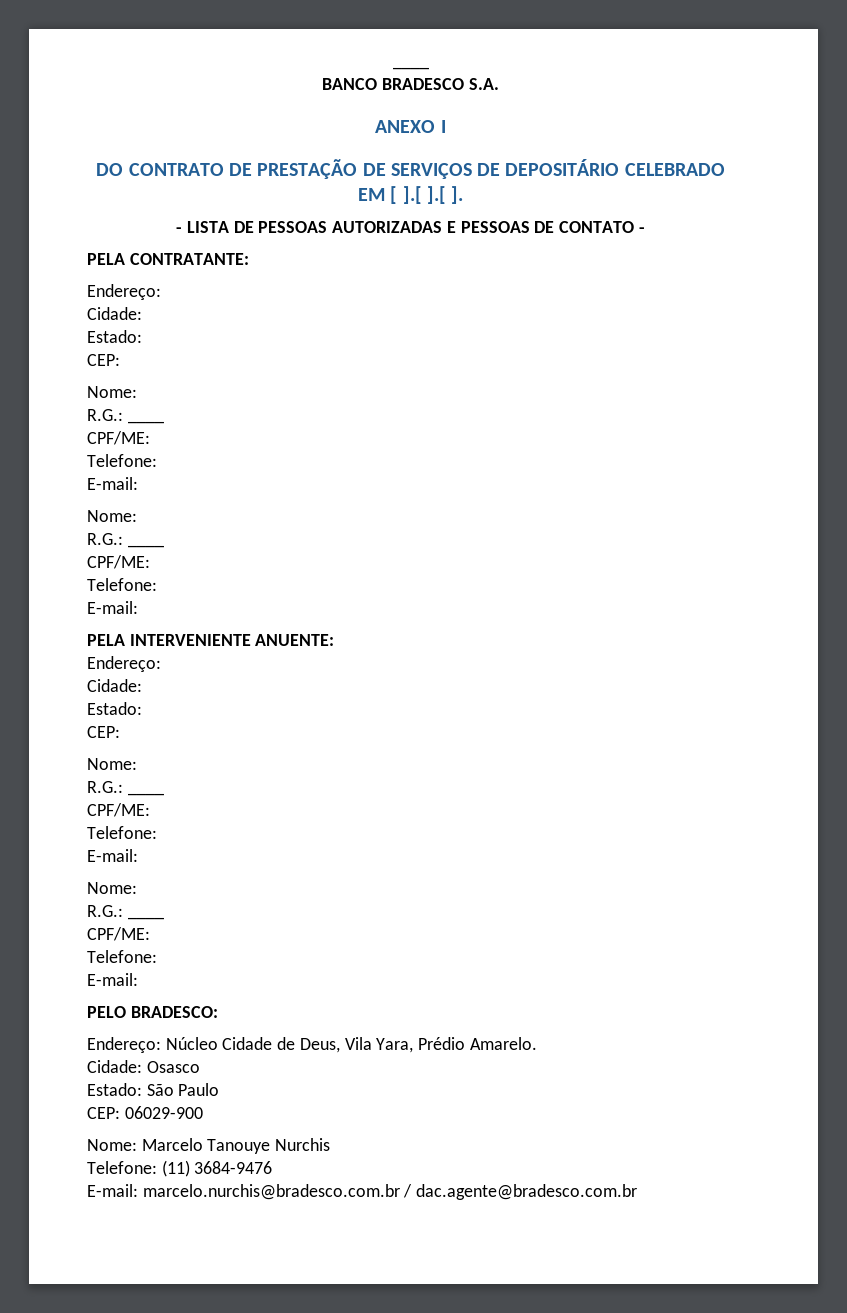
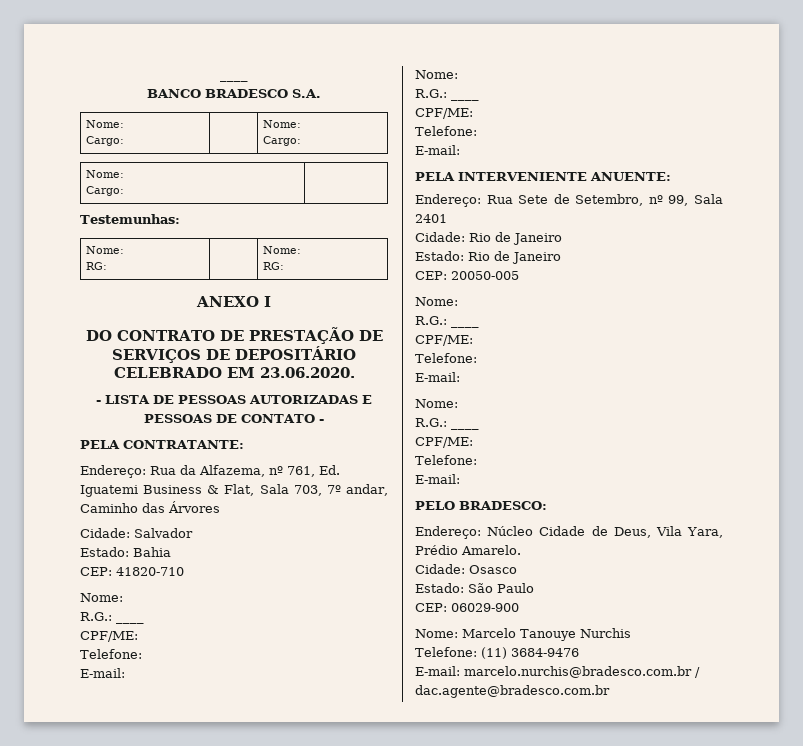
(499, 84) none -> [86,120,125,128] [86,136,125,146] [263,120,302,128] [263,136,302,146] [86,170,125,178] [86,186,125,196] [80,214,180,224] [86,246,125,254] [86,262,108,270] [263,246,302,254] [263,262,285,270] // Nome: // Cargo: | | Nome: // Cargo: // Nome: // Cargo: | // Testemunhas: // Nome: // RG: | | Nome: // RG:
[390,186,464,204] [ ].[ ].[ ]. -> [259,367,355,378] 23.06.2020.
[87,307,142,320] [87,330,142,343] [87,354,120,366] // Cidade: // Estado: // CEP: -> [150,465,340,477] [80,484,389,497] [80,501,220,513] [80,528,193,538] [80,547,171,557] [80,567,184,576] Rua da Alfazema, nº 761, Ed. Iguatemi Business & Flat, Sala 703, 7º andar, Caminho das Árvores // Cidade: Salvador // Estado: Bahia // CEP: 41820-710
[87,679,142,692] [87,702,142,715] [87,726,120,738] // Cidade: // Estado: // CEP: -> [486,194,723,206] [415,214,447,223] [415,232,562,245] [415,251,561,264] [415,271,519,280] Rua Sete de Setembro, nº 99, Sala 2401 // Cidade: Rio de Janeiro // Estado: Rio de Janeiro // CEP: 20050-005

